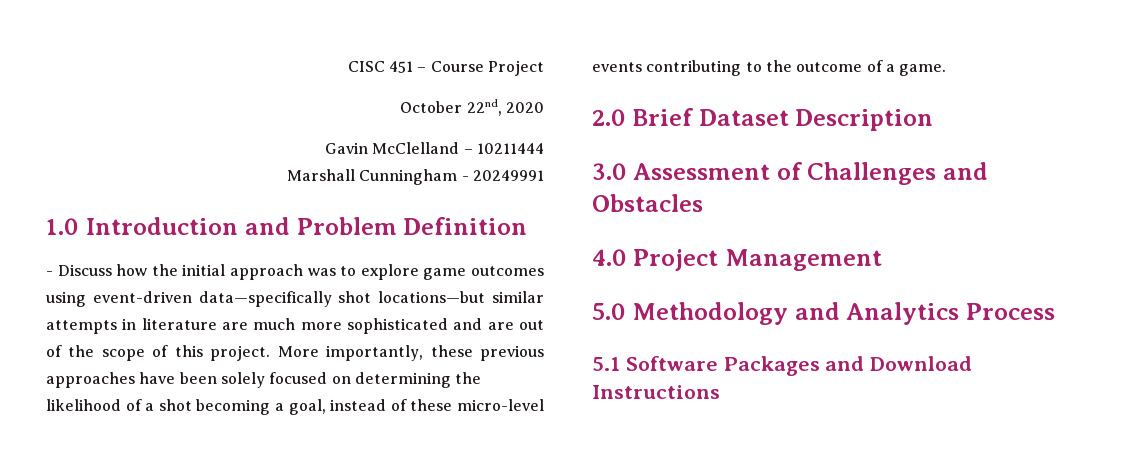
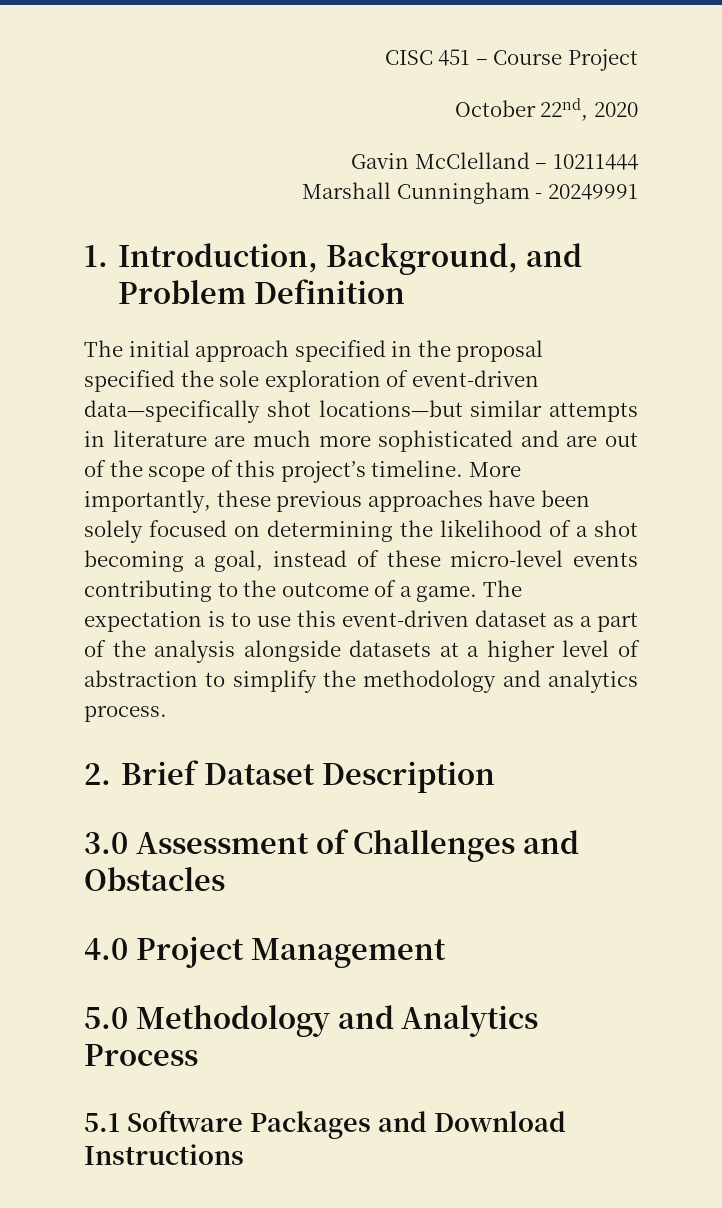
[46,217,238,235] 1.0 Introduction -> [84,242,519,275] 1. Introduction, Background,
[46,264,545,280] [46,291,86,307] - Discuss how the initial approach was to explore game outcomes using -> [84,340,544,362] [84,370,409,392] The initial approach specified in the proposal specified the sole exploration of
[210,345,271,361] project. -> [280,460,464,483] project’s timeline.
[592,109,625,126] // 2.0 -> [482,580,522,597] [84,610,638,632] [84,640,640,663] [84,670,638,693] [84,705,167,722] [84,763,111,785] The expectation is to use this event-driven dataset as a part of the analysis alongside datasets at a higher level of abstraction to simplify the methodology and analytics process. // 2.

